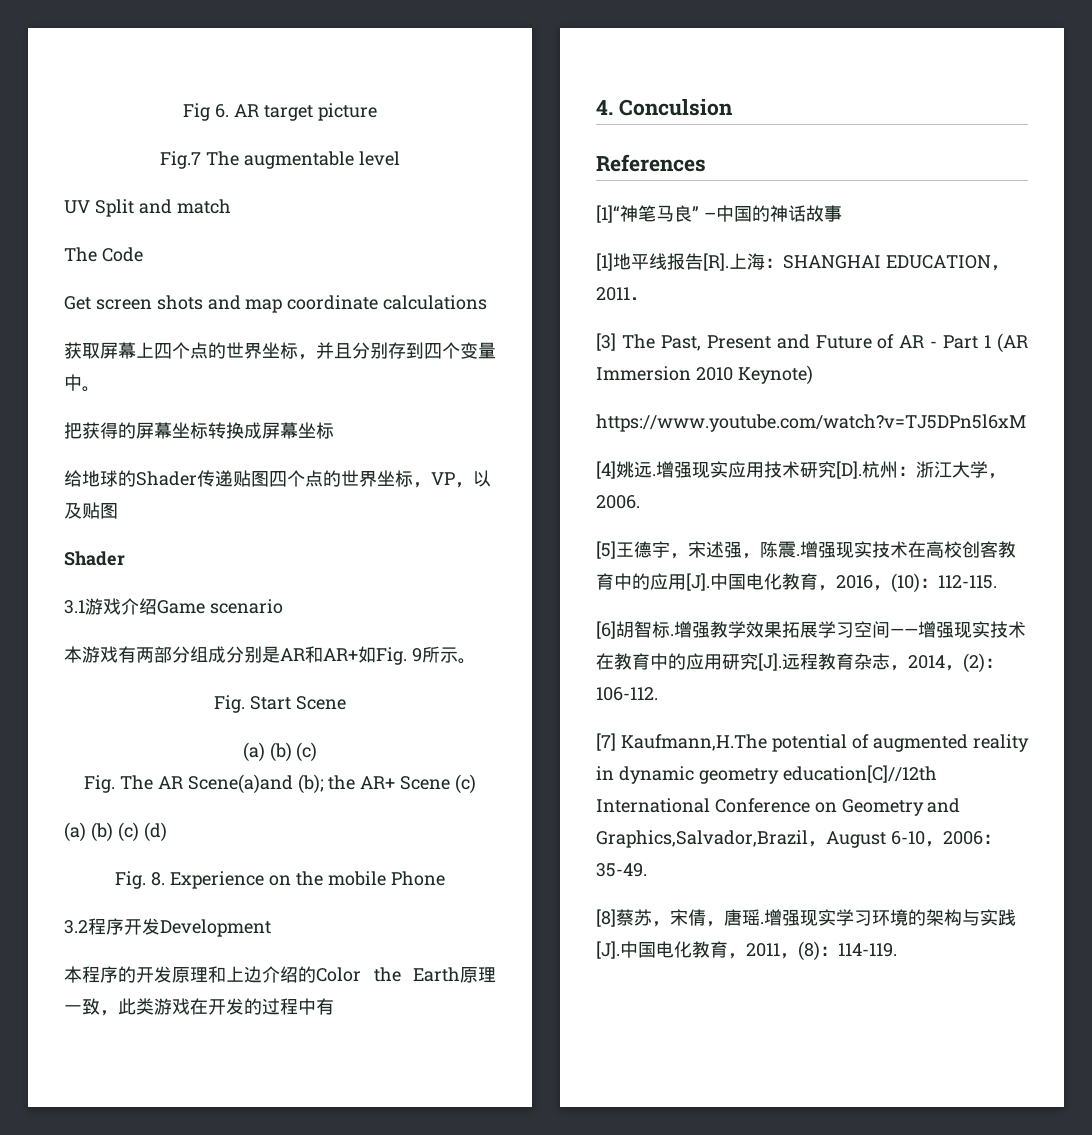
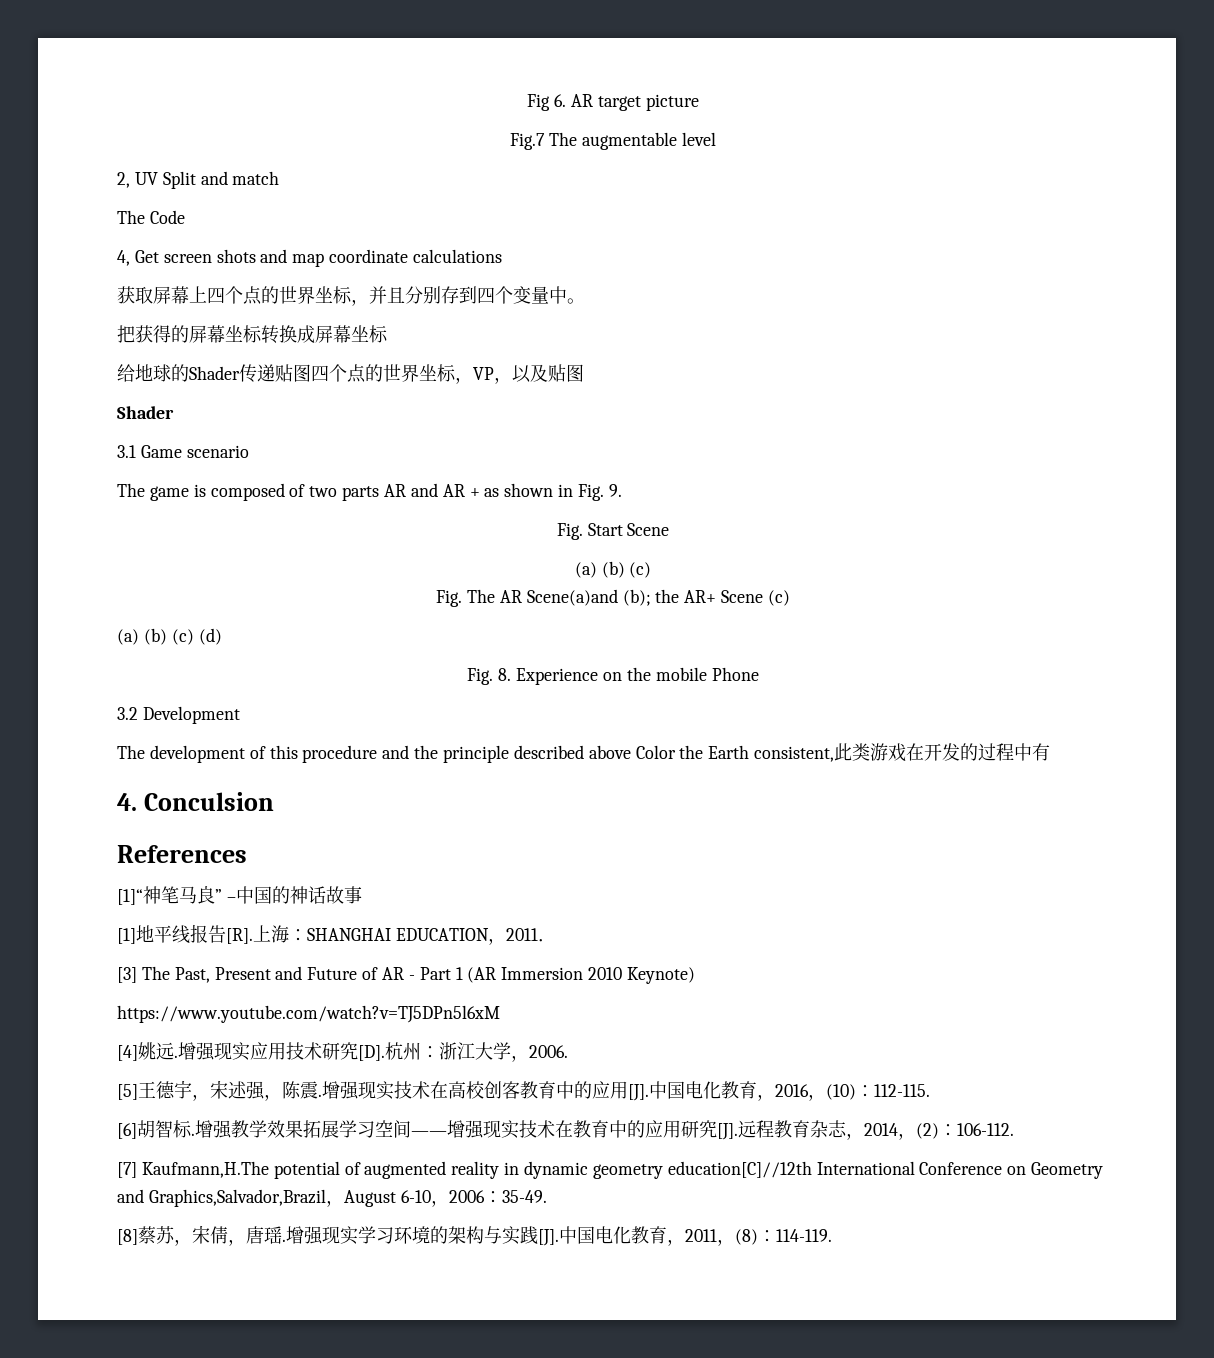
(400, 158) none -> [117,172,130,188] 2,
(143, 254) none -> [117,250,130,266] 4,
[85,598,157,615] 游戏介绍 -> (136, 451) none
[64,646,476,665] 本游戏有两部分组成分别是AR和AR+如Fig. 9所示。 -> [117,483,622,501] The game is composed of two parts AR and AR + as shown in Fig. 9.
[88,918,160,935] 程序开发 -> (138, 713) none
[64,966,316,983] 本程序的开发原理和上边介绍的 -> [117,745,631,763] The development of this procedure and the principle described above
[460,967,496,983] [64,998,118,1016] 原理一致， -> [754,746,835,762] consistent,

